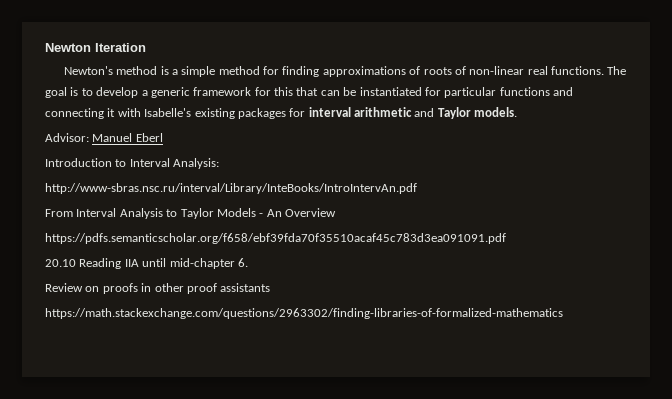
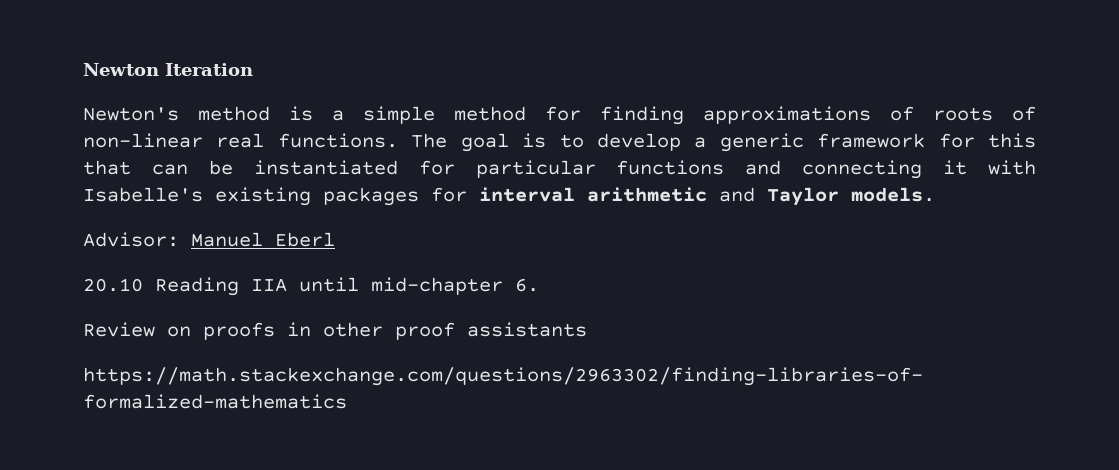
[45,158,220,169] [45,183,417,194] [45,208,336,219] [45,233,506,244] // Introduction to Interval Analysis: // http://www-sbras.nsc.ru/interval/Library/InteBooks/IntroIntervAn.pdf // From Interval Analysis to Taylor Models - An Overview // https://pdfs.semanticscholar.org/f658/ebf39fda70f35510acaf45c783d3ea091091.pdf -> (335, 239) none

